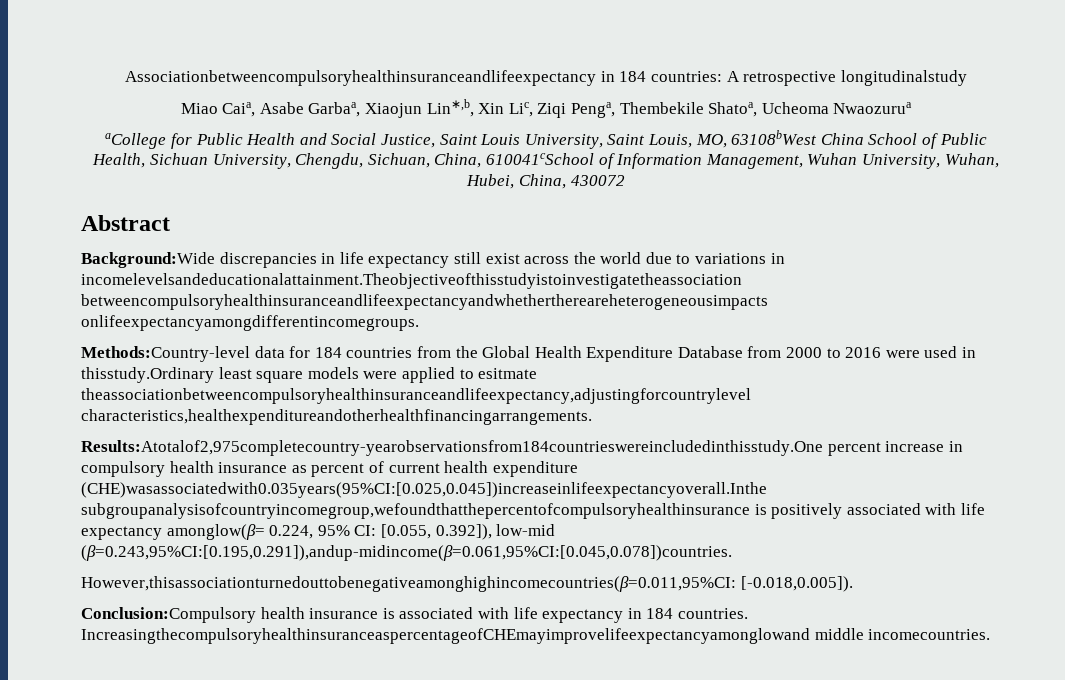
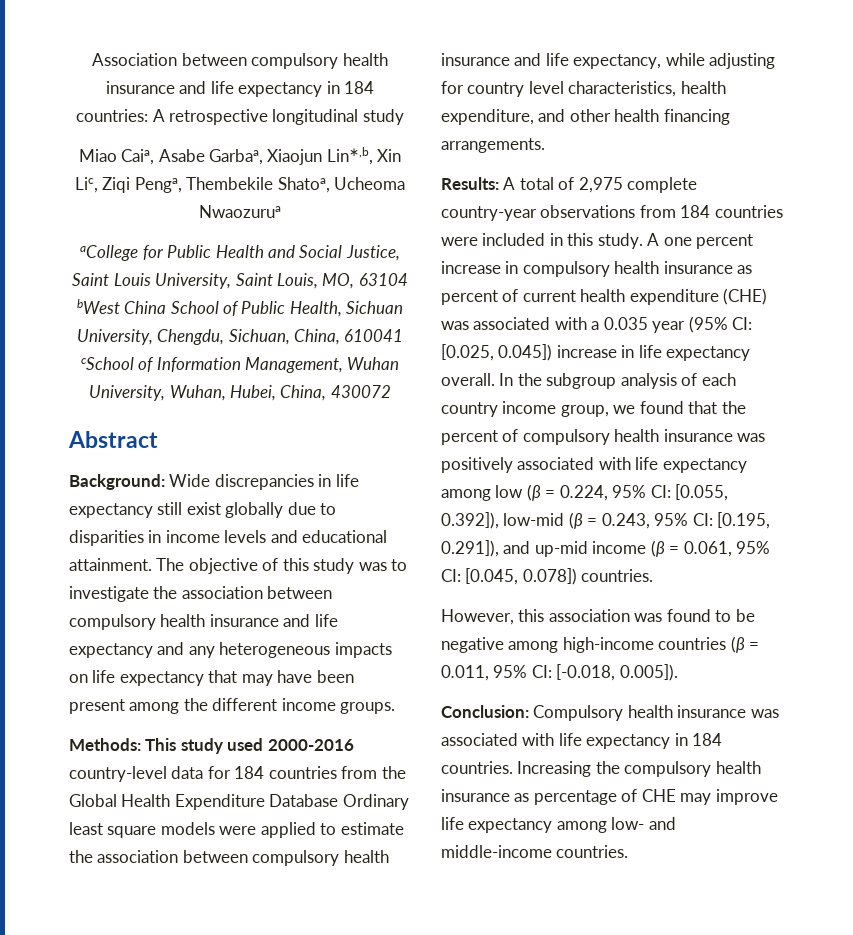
[125,70,597,86] Associationbetweencompulsoryhealthinsuranceandlifeexpectancy -> [92,53,388,69] [105,81,323,97] Association between compulsory health insurance and life expectancy
[840,70,967,86] longitudinalstudy -> [272,109,404,125] longitudinal study
[731,130,818,145] 63108bWest -> [358,273,408,286] [76,299,120,314] 63104 bWest
[485,153,594,165] 610041cSchool -> [344,329,404,342] [80,357,134,370] 610041 cSchool
[81,252,215,268] Background:Wide -> [69,474,211,490] Background: Wide
[524,252,785,264] [81,273,742,289] [81,294,768,310] [81,315,419,331] [81,346,250,362] across the world due to variations in incomelevelsandeducationalattainment.Theobjectiveofthisstudyistoinvestigatetheassociation betweencompulsoryhealthinsuranceandlifeexpectancyandwhetherthereareheterogeneousimpacts onlifeexpectancyamongdifferentincomegroups. // Methods:Country-level -> [225,502,337,518] [69,530,388,546] [69,558,408,574] [69,586,333,602] [69,614,338,630] [69,642,392,658] [69,670,354,686] [69,698,396,714] [69,738,354,754] [69,766,167,782] globally due to disparities in income levels and educational attainment. The objective of this study was to investigate the association between compulsory health insurance and life expectancy and any heterogeneous impacts on life expectancy that may have been present among the different income groups. // Methods: This study used 2000-2016 country-level
[747,346,977,358] [81,367,214,383] from 2000 to 2016 were used in thisstudy.Ordinary -> [342,794,409,810] Ordinary
[478,368,538,379] [81,388,751,404] [81,409,592,425] [81,440,823,456] esitmate theassociationbetweencompulsoryhealthinsuranceandlifeexpectancy,adjustingforcountrylevel characteristics,healthexpenditureandotherhealthfinancingarrangements. // Results:Atotalof2,975completecountry-yearobservationsfrom184countrieswereincludedinthisstudy.One -> [340,822,404,835] [69,850,389,866] [441,53,776,69] [441,81,726,97] [441,109,730,125] [441,138,545,153] [441,177,698,193] [441,205,783,221] [441,233,692,249] estimate the association between compulsory health insurance and life expectancy, while adjusting for country level characteristics, health expenditure, and other health financing arrangements. // Results: A total of 2,975 complete country-year observations from 184 countries were included in this study. A one
[81,482,767,498] [81,503,767,519] (CHE)wasassociatedwith0.035years(95%CI:[0.025,0.045])increaseinlifeexpectancyoverall.Inthe subgroupanalysisofcountryincomegroup,wefoundthatthepercentofcompulsoryhealthinsurance is -> [723,288,768,305] [441,316,753,333] [441,344,751,361] [441,373,736,389] [441,401,746,417] [441,429,766,445] (CHE) was associated with a 0.035 year (95% CI: [0.025, 0.045]) increase in life expectancy overall. In the subgroup analysis of each country income group, we found that the percent of compulsory health insurance was
[166,524,265,540] amonglow(β= -> [441,484,556,501] among low (β =
[81,545,732,561] [81,576,853,592] [81,607,395,623] (β=0.243,95%CI:[0.195,0.291]),andup-midincome(β=0.061,95%CI:[0.045,0.078])countries. // However,thisassociationturnedouttobenegativeamonghighincomecountries(β=0.011,95%CI: [-0.018,0.005]). // Conclusion:Compulsory health insurance is -> [568,512,771,529] [441,540,771,557] [441,568,654,585] [441,609,755,625] [441,636,760,653] [441,664,678,681] [441,705,779,721] (β = 0.243, 95% CI: [0.195, 0.291]), and up-mid income (β = 0.061, 95% CI: [0.045, 0.078]) countries. // However, this association was found to be negative among high-income countries (β = 0.011, 95% CI: [-0.018, 0.005]). // Conclusion: Compulsory health insurance was
[81,628,991,644] IncreasingthecompulsoryhealthinsuranceaspercentageofCHEmayimprovelifeexpectancyamonglowand middle incomecountries. -> [517,761,761,777] [441,789,778,805] [441,817,676,833] [441,845,629,858] Increasing the compulsory health insurance as percentage of CHE may improve life expectancy among low- and middle-income countries.

